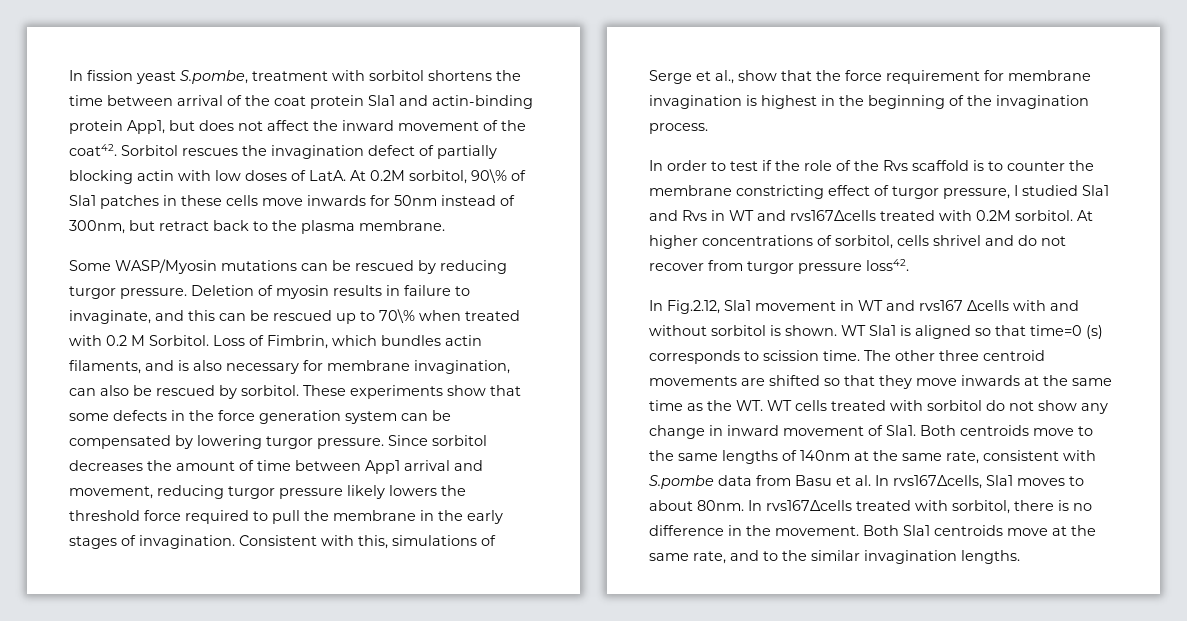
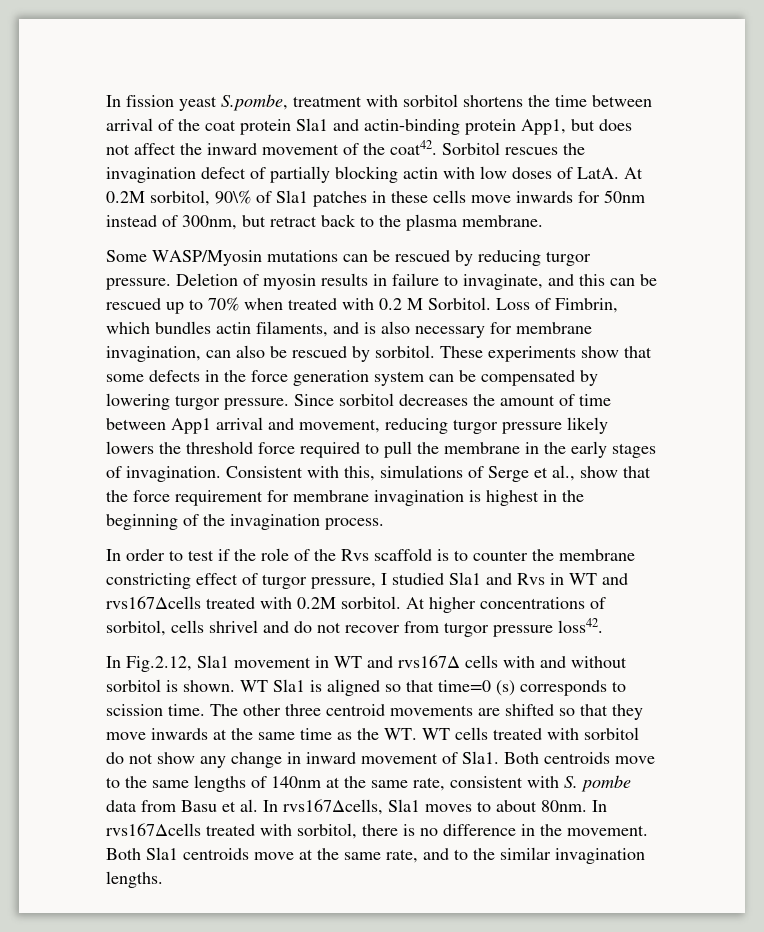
[379,309,415,323] 70\% -> [208,297,239,311] 70%
[919,300,1009,311] rvs167 Δcells -> [398,655,498,668] rvs167Δ cells
[649,475,714,489] S.pombe -> [564,775,631,792] S. pombe

